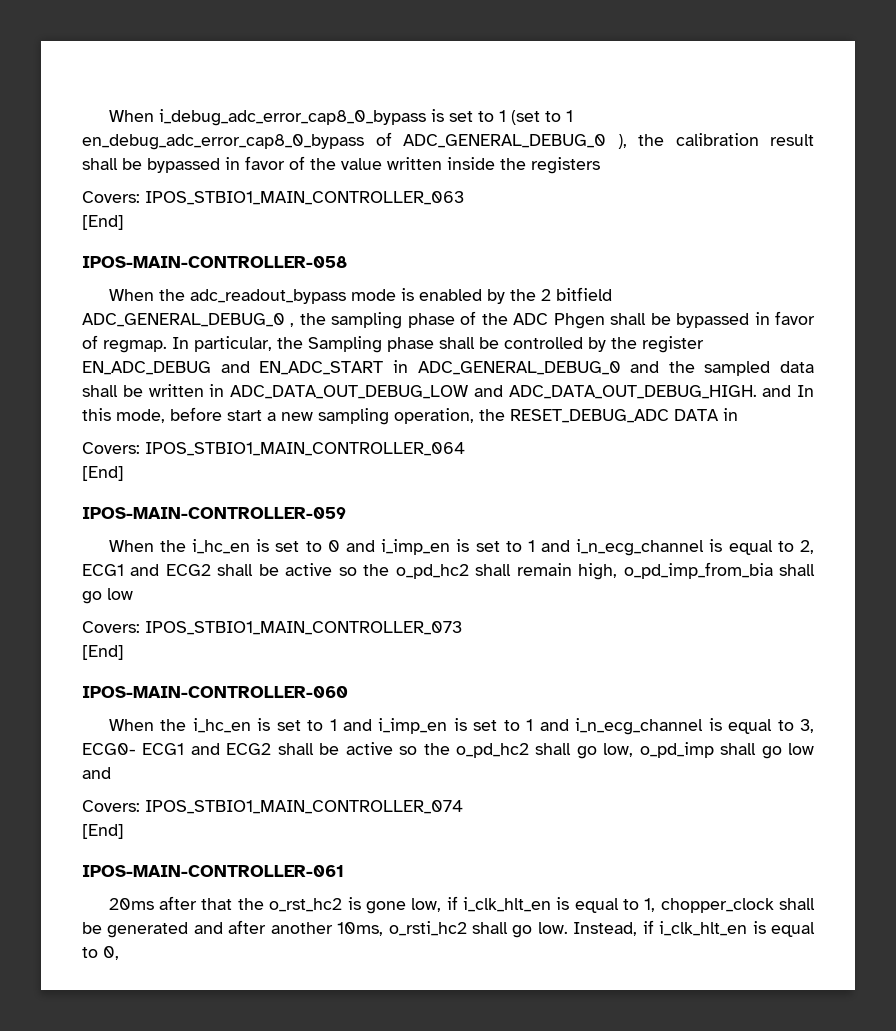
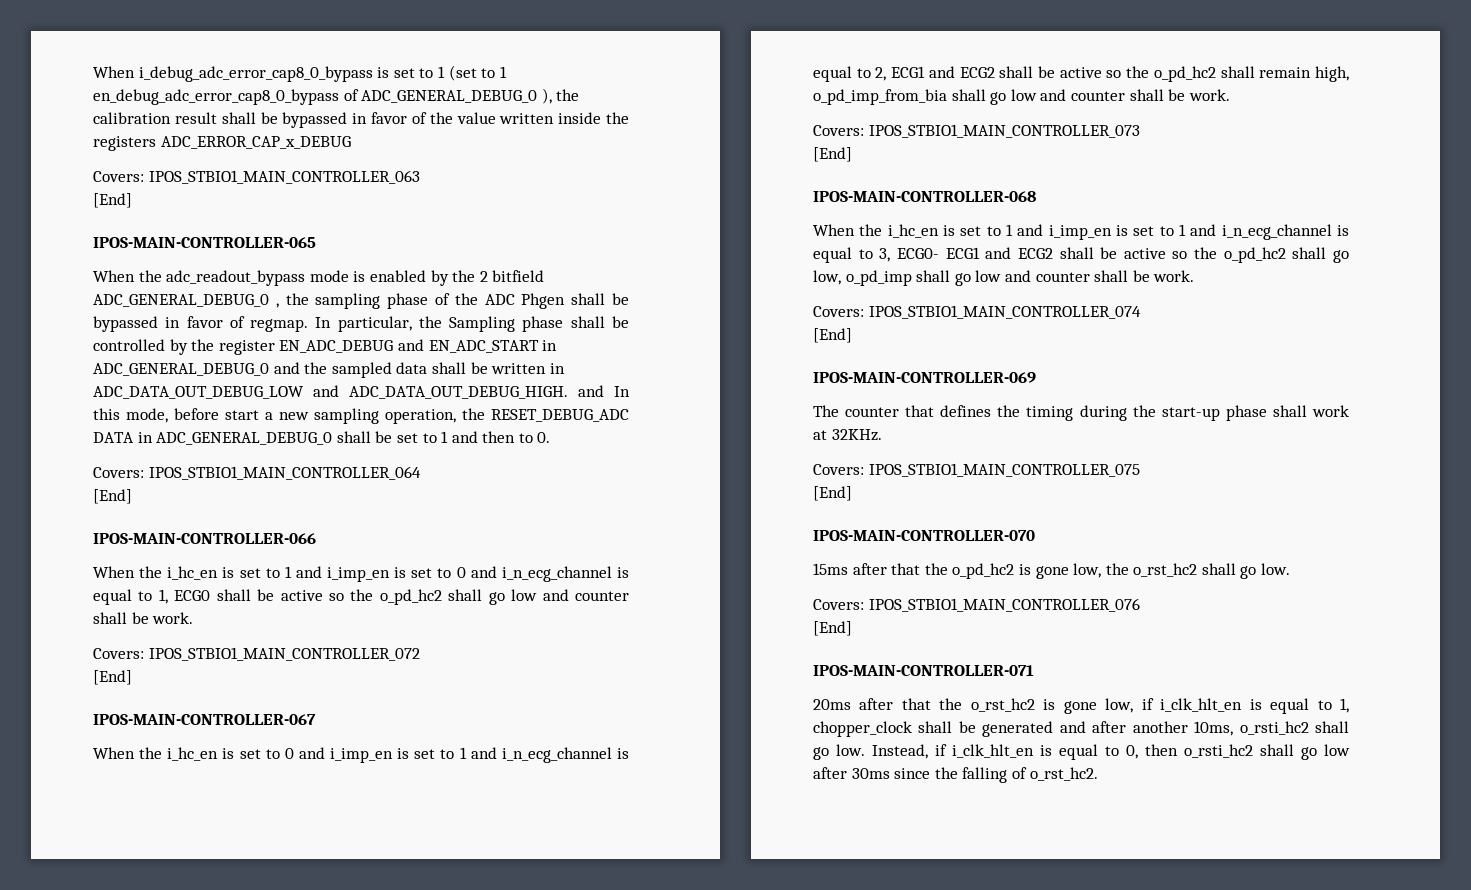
(600, 165) none -> [160,136,351,149] ADC_ERROR_CAP_x_DEBUG
[82,256,347,268] IPOS-MAIN-CONTROLLER-058 -> [93,237,316,248] IPOS-MAIN-CONTROLLER-065
[82,442,465,456] [82,466,124,481] [82,507,346,519] // Covers: IPOS_STBIO1_MAIN_CONTROLLER_064 // [End] // IPOS-MAIN-CONTROLLER-059 -> [156,431,551,445] [93,466,421,480] [93,489,132,504] [93,533,316,544] [93,566,629,582] [93,589,629,605] [93,612,194,624] [93,647,420,661] [93,670,132,685] [93,714,316,725] ADC_GENERAL_DEBUG_0 shall be set to 1 and then to 0. // Covers: IPOS_STBIO1_MAIN_CONTROLLER_064 // [End] // IPOS-MAIN-CONTROLLER-066 // When the i_hc_en is set to 1 and i_imp_en is set to 0 and i_n_ecg_channel is equal to 1, ECG0 shall be active so the o_pd_hc2 shall go low and counter shall be work. // Covers: IPOS_STBIO1_MAIN_CONTROLLER_072 // [End] // IPOS-MAIN-CONTROLLER-067
(133, 594) none -> [1040,89,1230,101] and counter shall be work.
[82,686,348,698] IPOS-MAIN-CONTROLLER-060 -> [813,191,1036,202] IPOS-MAIN-CONTROLLER-068
(111, 773) none -> [1035,270,1195,282] counter shall be work.
[82,865,344,877] IPOS-MAIN-CONTROLLER-061 -> [813,372,1036,383] [813,405,1349,421] [813,429,882,441] [813,463,1140,477] [813,486,852,501] [813,530,1035,541] [813,563,1291,579] [813,598,1140,612] [813,621,852,636] [813,665,1034,676] IPOS-MAIN-CONTROLLER-069 // The counter that defines the timing during the start-up phase shall work at 32KHz. // Covers: IPOS_STBIO1_MAIN_CONTROLLER_075 // [End] // IPOS-MAIN-CONTROLLER-070 // 15ms after that the o_pd_hc2 is gone low, the o_rst_hc2 shall go low. // Covers: IPOS_STBIO1_MAIN_CONTROLLER_076 // [End] // IPOS-MAIN-CONTROLLER-071
(119, 953) none -> [1145,744,1350,760] [813,767,1098,783] then o_rsti_hc2 shall go low after 30ms since the falling of o_rst_hc2.

